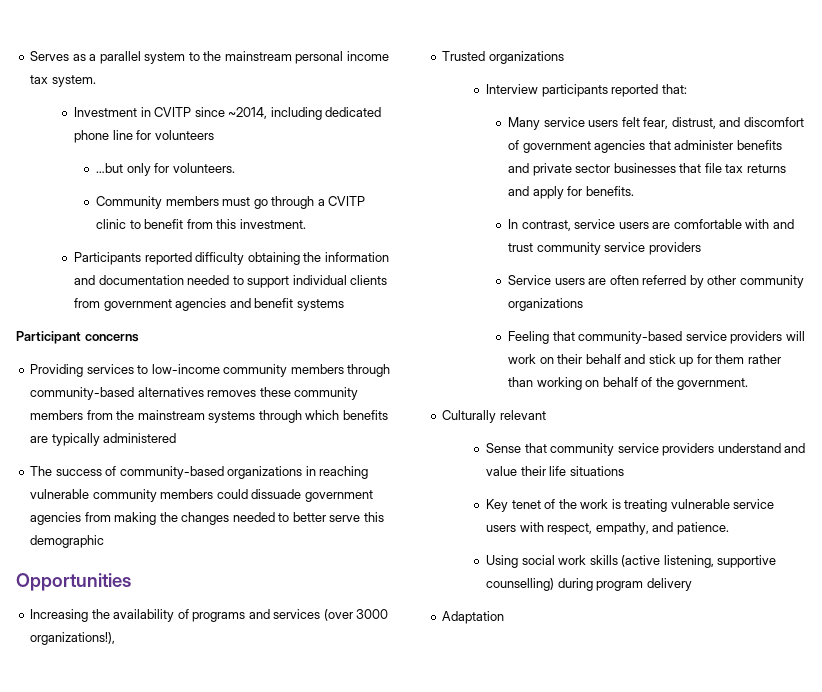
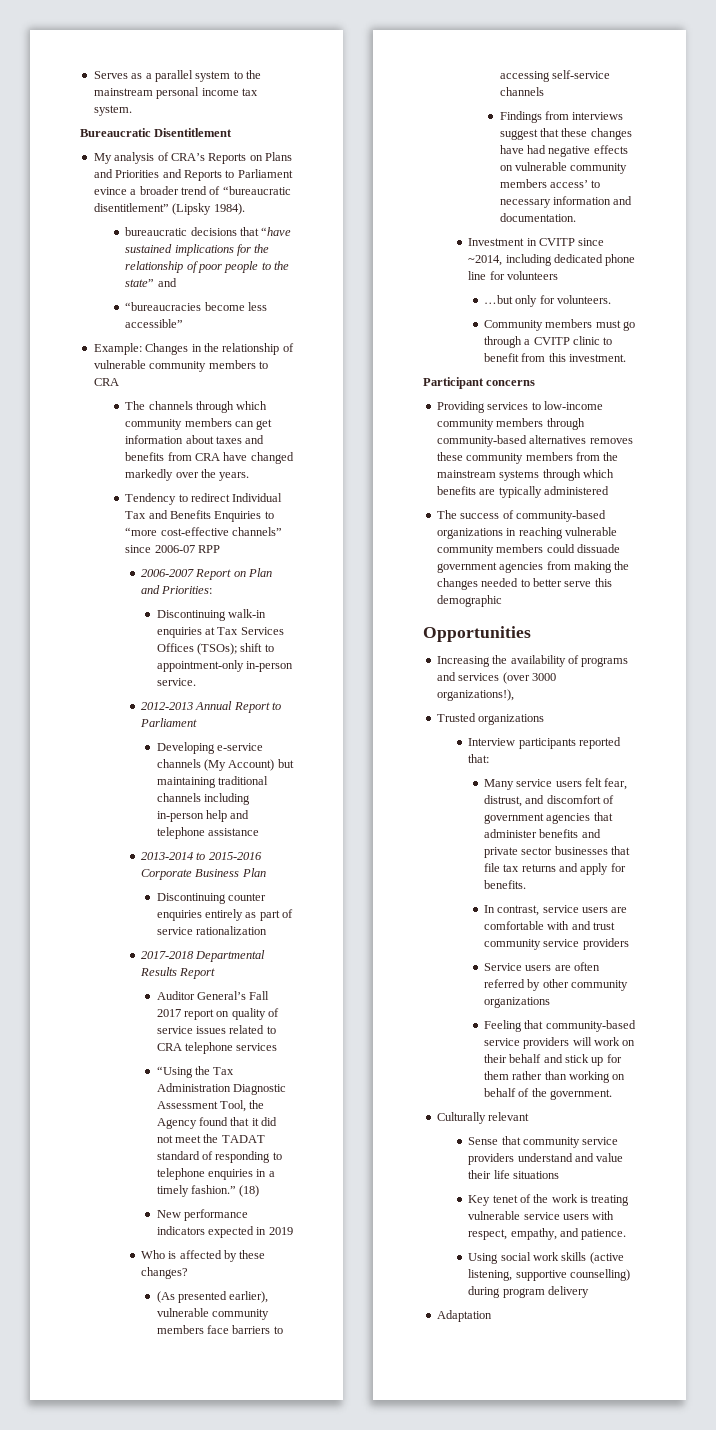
(96, 81) none -> [80,128,233,137] [93,152,292,164] [93,169,293,181] [93,186,291,195] [93,203,245,215] [125,227,292,236] [125,244,270,256] [125,261,290,273] [125,278,177,287] [125,302,267,311] [125,319,184,328] [93,343,294,355] [93,360,268,372] [93,378,119,386] [125,401,268,413] [125,418,273,430] [125,435,265,444] [125,452,294,464] [125,469,250,481] [125,493,283,505] [125,510,274,522] [125,527,282,536] [125,545,220,553] [140,568,272,580] [140,585,213,594] [156,609,266,621] [156,627,284,638] [156,643,274,655] [156,660,293,672] [156,678,196,686] [140,701,281,713] [139,718,197,727] [156,742,263,754] [156,759,294,771] [156,776,268,788] [156,793,250,805] [156,810,250,822] [156,827,259,839] [140,852,262,860] [140,868,266,880] [156,893,266,904] [156,909,294,921] [156,926,267,935] [140,950,266,962] [139,967,216,979] [156,991,270,1000] [156,1008,280,1020] [156,1025,276,1034] [156,1042,278,1054] [156,1066,235,1078] [156,1083,286,1095] [156,1100,265,1112] [156,1117,278,1129] [156,1134,265,1143] [156,1151,282,1163] [156,1168,275,1180] [156,1185,260,1197] [156,1209,248,1221] [156,1226,293,1238] [140,1250,266,1262] [140,1267,188,1279] [156,1291,269,1303] [156,1308,269,1320] [156,1325,283,1334] [499,70,610,82] [499,87,544,96] [499,111,624,123] [499,128,632,140] [499,145,628,157] [499,162,628,174] [499,179,601,188] [499,196,633,208] [499,213,576,222] // Bureaucratic Disentitlement // My analysis of CRA’s Reports on Plans and Priorities and Reports to Parliament evince a broader trend of “bureaucratic disentitlement” (Lipsky 1984). // bureaucratic decisions that “have sustained implications for the relationship of poor people to the state” and // “bureaucracies become less accessible” // Example: Changes in the relationship of vulnerable community members to CRA // The channels through which community members can get information about taxes and benefits from CRA have changed markedly over the years. // Tendency to redirect Individual Tax and Benefits Enquiries to “more cost-effective channels” since 2006-07 RPP // 2006-2007 Report on Plan and Priorities: // Discontinuing walk-in enquiries at Tax Services Offices (TSOs); shift to appointment-only in-person service. // 2012-2013 Annual Report to Parliament // Developing e-service channels (My Account) but maintaining traditional channels including in-person help and telephone assistance // 2013-2014 to 2015-2016 Corporate Business Plan // Discontinuing counter enquiries entirely as part of service rationalization // 2017-2018 Departmental Results Report // Auditor General’s Fall 2017 report on quality of service issues related to CRA telephone services // “Using the Tax Administration Diagnostic Assessment Tool, the Agency found that it did not meet the TADAT standard of responding to telephone enquiries in a timely fashion.” (18) // New performance indicators expected in 2019 // Who is affected by these changes? // (As presented earlier), vulnerable community members face barriers to accessing self-service channels // Findings from interviews suggest that these changes have had negative effects on vulnerable community members access’ to necessary information and documentation.
[74,252,389,265] [74,275,388,288] [74,298,344,311] // Participants reported difficulty obtaining the information and documentation needed to support individual clients from government agencies and benefit systems -> (626, 358) none

